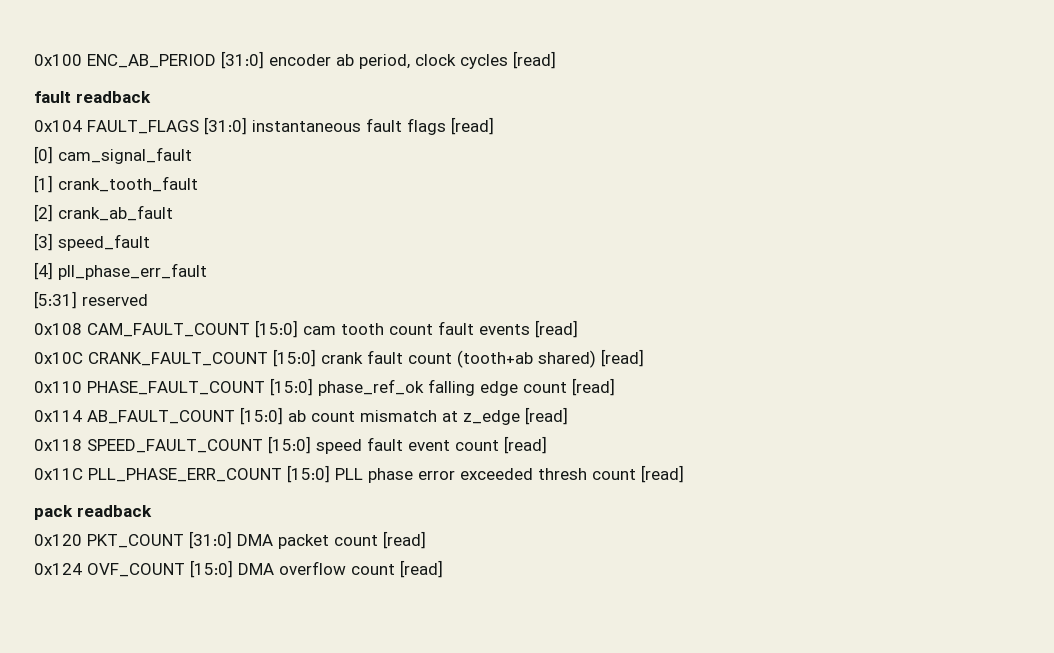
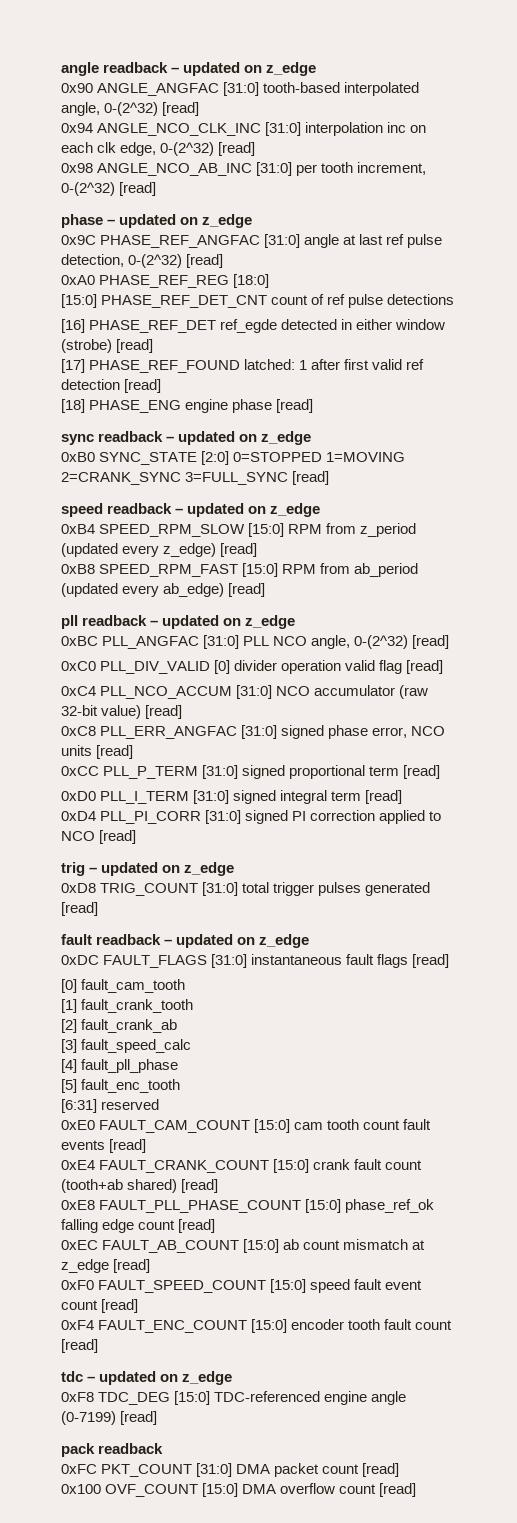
[34,51,556,69] [34,91,151,103] [34,120,82,132] 0x100 ENC_AB_PERIOD [31:0] encoder ab period, clock cycles [read] // fault readback // 0x104 -> [61,62,317,76] [61,82,420,96] [61,102,200,116] [61,122,427,136] [61,142,256,156] [61,162,427,176] [61,182,157,196] [61,214,253,228] [61,234,443,248] [61,254,224,268] [61,274,270,288] [61,294,455,308] [61,319,446,333] [61,339,154,353] [61,359,425,373] [61,379,162,393] [61,399,314,413] [61,431,312,445] [61,451,406,465] [61,471,330,485] [61,503,321,517] [61,523,417,537] [61,543,258,557] [61,563,419,577] [61,583,266,597] [61,615,296,629] [61,635,450,649] [61,660,444,674] [61,685,429,699] [61,705,183,719] [61,725,446,739] [61,745,134,759] [61,765,441,779] [61,790,403,804] [61,810,442,824] [61,830,137,844] [61,862,235,876] [61,882,431,896] [61,902,98,916] [61,934,310,948] [61,955,99,965] angle readback – updated on z_edge // 0x90 ANGLE_ANGFAC [31:0] tooth-based interpolated angle, 0-(2^32) [read] // 0x94 ANGLE_NCO_CLK_INC [31:0] interpolation inc on each clk edge, 0-(2^32) [read] // 0x98 ANGLE_NCO_AB_INC [31:0] per tooth increment, 0-(2^32) [read] // phase – updated on z_edge // 0x9C PHASE_REF_ANGFAC [31:0] angle at last ref pulse detection, 0-(2^32) [read] // 0xA0 PHASE_REF_REG [18:0] // [15:0] PHASE_REF_DET_CNT count of ref pulse detections // [16] PHASE_REF_DET ref_egde detected in either window (strobe) [read] // [17] PHASE_REF_FOUND latched: 1 after first valid ref detection [read] // [18] PHASE_ENG engine phase [read] // sync readback – updated on z_edge // 0xB0 SYNC_STATE [2:0] 0=STOPPED 1=MOVING 2=CRANK_SYNC 3=FULL_SYNC [read] // speed readback – updated on z_edge // 0xB4 SPEED_RPM_SLOW [15:0] RPM from z_period (updated every z_edge) [read] // 0xB8 SPEED_RPM_FAST [15:0] RPM from ab_period (updated every ab_edge) [read] // pll readback – updated on z_edge // 0xBC PLL_ANGFAC [31:0] PLL NCO angle, 0-(2^32) [read] // 0xC0 PLL_DIV_VALID [0] divider operation valid flag [read] // 0xC4 PLL_NCO_ACCUM [31:0] NCO accumulator (raw 32-bit value) [read] // 0xC8 PLL_ERR_ANGFAC [31:0] signed phase error, NCO units [read] // 0xCC PLL_P_TERM [31:0] signed proportional term [read] // 0xD0 PLL_I_TERM [31:0] signed integral term [read] // 0xD4 PLL_PI_CORR [31:0] signed PI correction applied to NCO [read] // trig – updated on z_edge // 0xD8 TRIG_COUNT [31:0] total trigger pulses generated [read] // fault readback – updated on z_edge // 0xDC
[58,147,192,164] cam_signal_fault -> [81,979,186,993] fault_cam_tooth
[58,176,198,192] crank_tooth_fault -> [81,999,194,1013] fault_crank_tooth
[58,205,173,221] crank_ab_fault -> [81,1019,178,1033] fault_crank_ab
[58,234,150,251] speed_fault -> [81,1039,192,1053] fault_speed_calc
[58,263,207,280] [34,291,77,309] pll_phase_err_fault // [5:31] -> [81,1059,179,1073] [61,1079,181,1093] [61,1099,97,1113] fault_pll_phase // [5] fault_enc_tooth // [6:31]
[34,323,250,337] 0x108 CAM_FAULT_COUNT -> [61,1120,251,1133] 0xE0 FAULT_CAM_COUNT
[34,352,268,366] 0x10C CRANK_FAULT_COUNT -> [61,1160,270,1173] 0xE4 FAULT_CRANK_COUNT
[34,381,265,395] 0x110 PHASE_FAULT_COUNT -> [61,1200,302,1213] 0xE8 FAULT_PLL_PHASE_COUNT
[34,410,235,424] 0x114 AB_FAULT_COUNT -> [61,1240,240,1253] 0xEC FAULT_AB_COUNT
[34,439,263,453] 0x118 SPEED_FAULT_COUNT -> [61,1280,267,1293] 0xF0 FAULT_SPEED_COUNT
[34,465,636,483] 0x11C PLL_PHASE_ERR_COUNT [15:0] PLL phase error exceeded thresh count -> [61,1319,453,1333] [61,1339,98,1353] [61,1371,233,1385] [61,1391,407,1405] [61,1411,116,1425] 0xF4 FAULT_ENC_COUNT [15:0] encoder tooth fault count [read] // tdc – updated on z_edge // 0xF8 TDC_DEG [15:0] TDC-referenced engine angle (0-7199)
[34,534,82,546] 0x120 -> [61,1464,97,1474] 0xFC
[34,563,82,575] 0x124 -> [61,1484,101,1494] 0x100

